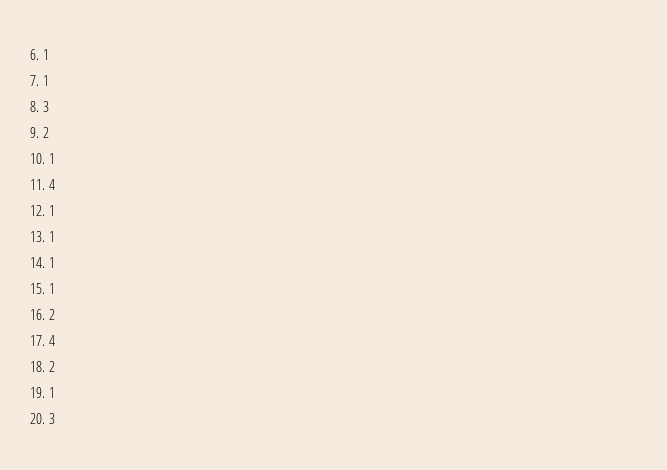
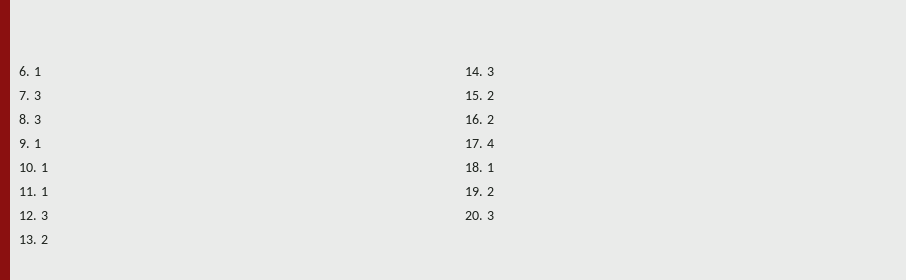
[43,75,50,86] 1 -> [33,91,41,100] 3
[43,127,50,138] 2 -> [33,139,41,148] 1
[49,179,56,190] 4 -> [40,187,48,196] 1
[49,205,56,216] 1 -> [40,211,48,220] 3
[49,231,56,242] 1 -> [40,235,48,244] 2
[49,257,56,268] 1 -> [486,67,494,76] 3
[49,283,56,294] 1 -> [486,91,494,100] 2
[49,361,56,372] 2 -> [486,163,494,172] 1
[49,387,56,398] 1 -> [486,187,494,196] 2

